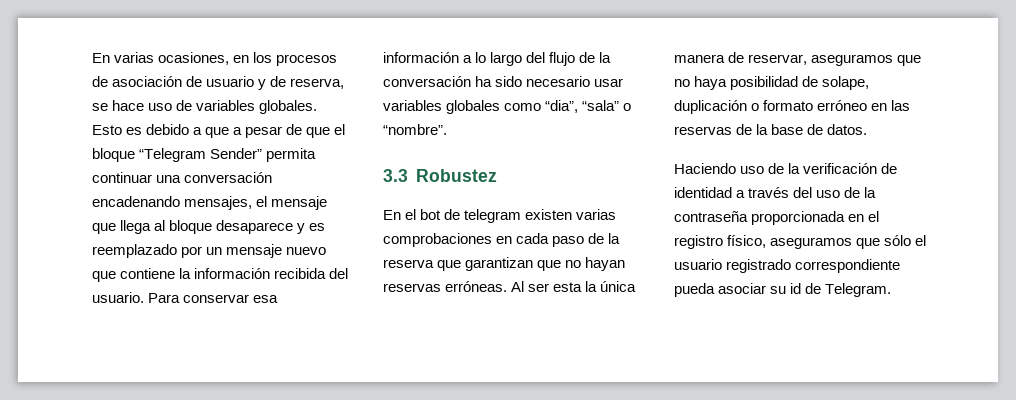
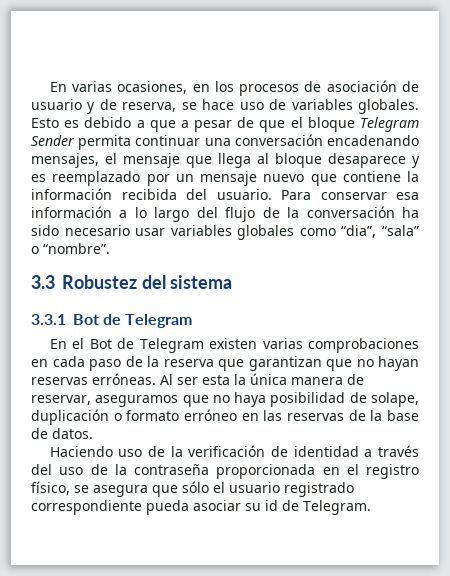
[139,148,263,162] “Telegram Sender” -> [360,117,420,132] [31,135,74,146] Telegram Sender
(497, 175) none -> [141,275,233,289] [31,314,193,328] del sistema // 3.3.1 Bot de Telegram
[420,209,522,223] bot de telegram -> [89,338,204,353] Bot de Telegram
[770,237,853,249] aseguramos -> [74,485,148,497] se asegura

